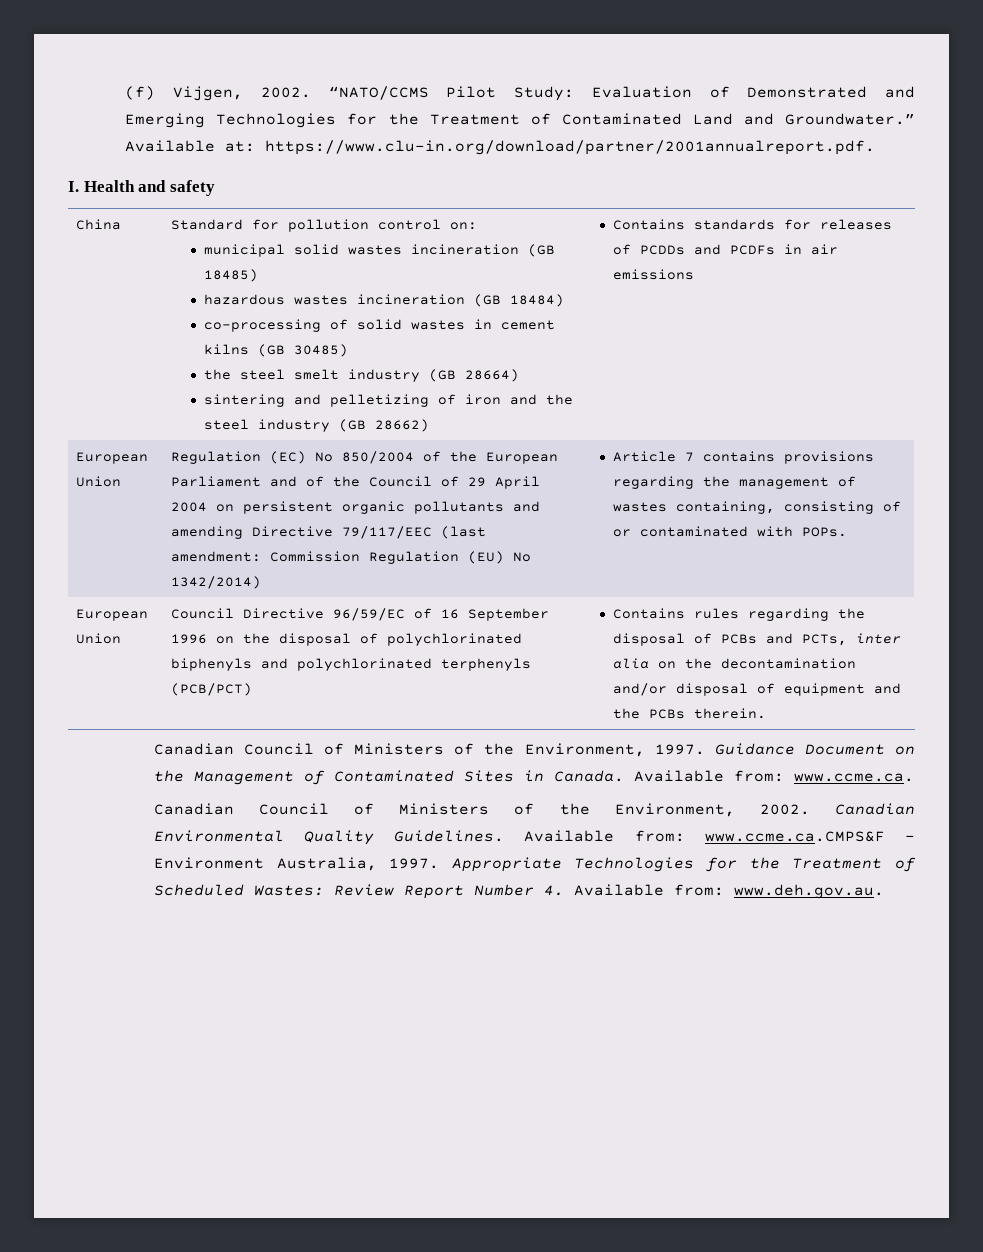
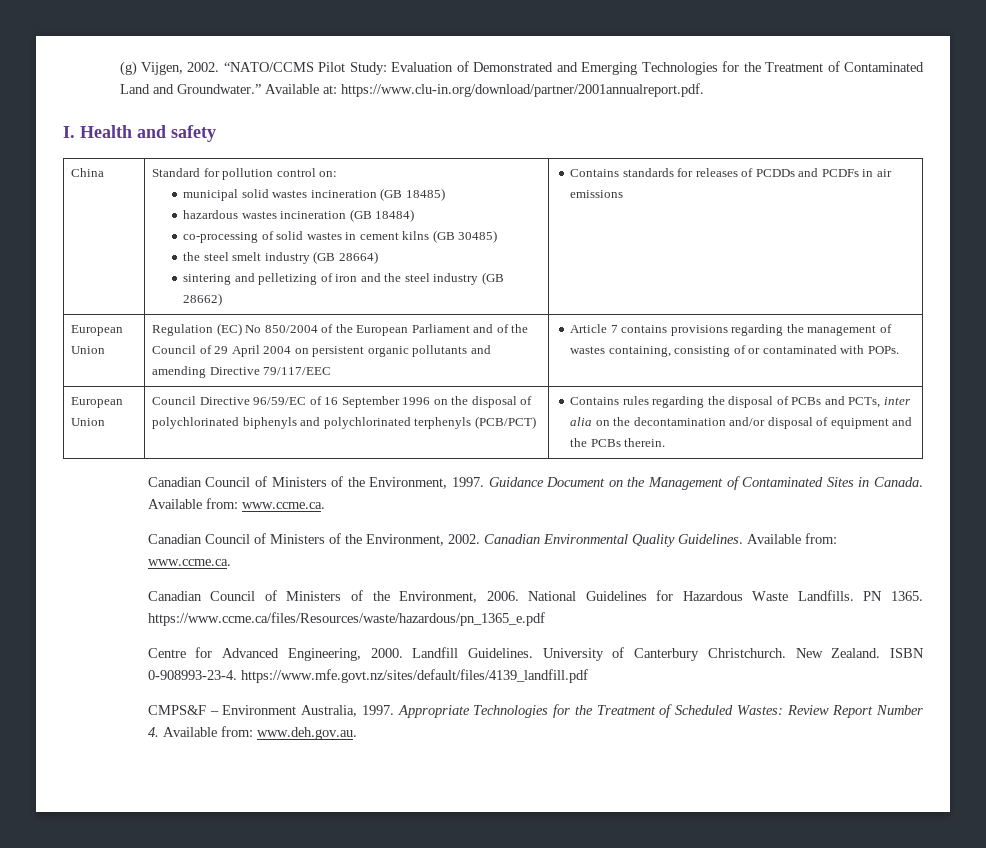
[125,86,156,100] (f) -> [119,61,137,76] (g)
[441,526,487,539] [171,551,532,564] [171,576,262,589] (last amendment: Commission Regulation (EU) No 1342/2014) -> (332, 371) none
[704,831,885,842] www.ccme.ca.CMPS&F -> [147,559,231,566] [147,590,924,603] [147,612,545,626] [147,647,924,661] [147,669,588,683] [147,705,206,715] www.ccme.ca. // Canadian Council of Ministers of the Environment, 2006. National Guidelines for Hazardous Waste Landfills. PN 1365. https://www.ccme.ca/files/Resources/waste/hazardous/pn_1365_e.pdf // Centre for Advanced Engineering, 2000. Landfill Guidelines. University of Canterbury Christchurch. New Zealand. ISBN 0-908993-23-4. https://www.mfe.govt.nz/sites/default/files/4139_landfill.pdf // CMPS&F

